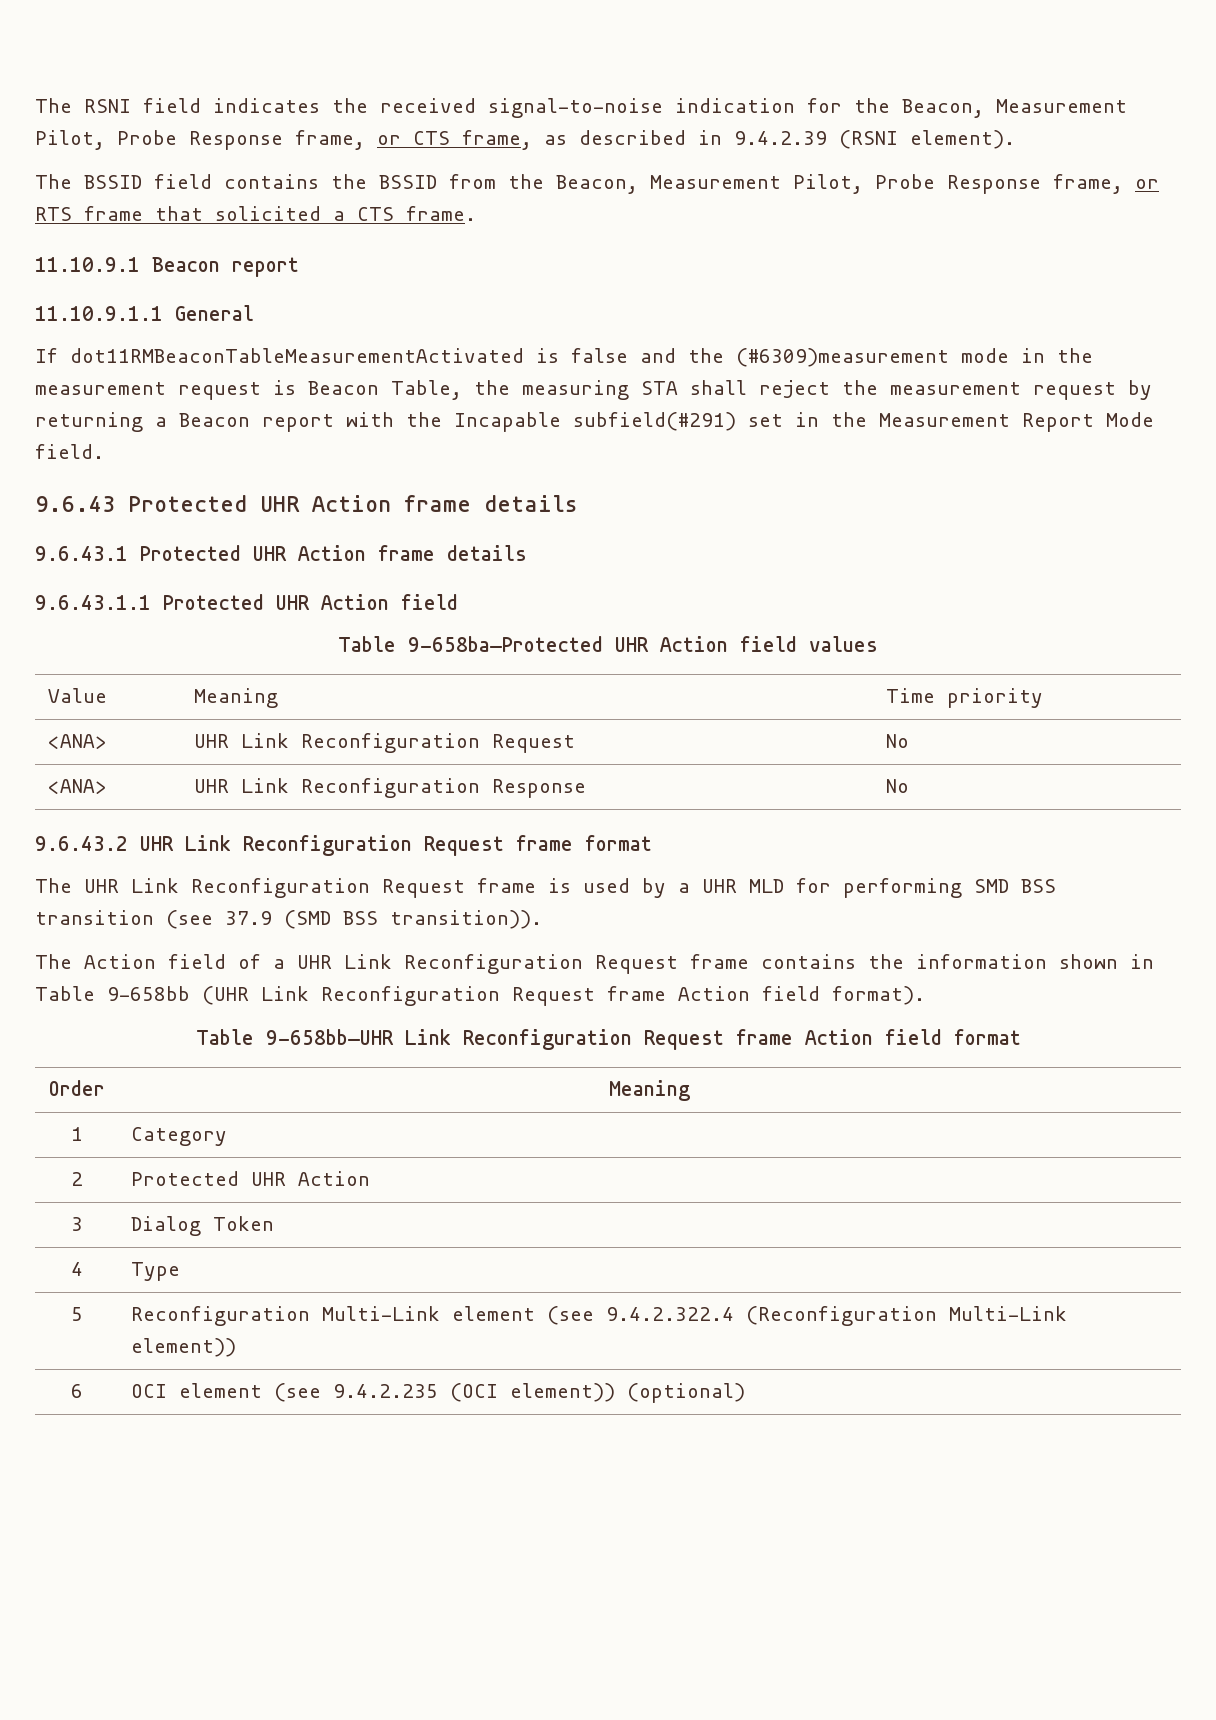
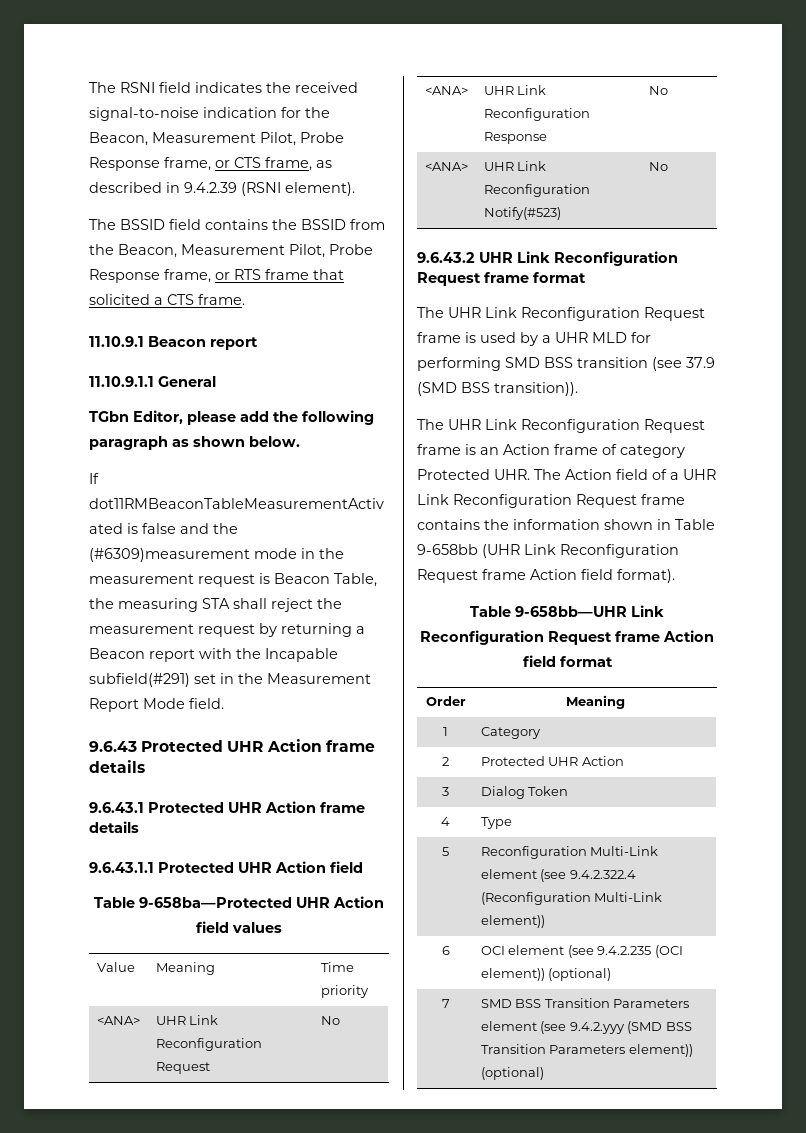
(254, 313) none -> [89,410,374,425] [89,436,300,450] // TGbn Editor, please add the following paragraph as shown below.
(909, 786) none -> [424,162,468,171] [483,161,547,171] [483,184,590,197] [483,207,561,220] [648,162,668,171] // <ANA> | UHR Link Reconfiguration Notify(#523) | No
(72, 961) none -> [448,419,705,433] [417,444,685,458] [417,469,561,480] UHR Link Reconfiguration Request frame is an Action frame of category Protected UHR. The
(745, 1393) none -> [441,999,450,1008] [480,998,690,1008] [480,1021,692,1034] [480,1044,693,1057] [480,1067,544,1080] // 7 | SMD BSS Transition Parameters element (see 9.4.2.yyy (SMD BSS Transition Parameters element)) (optional)

